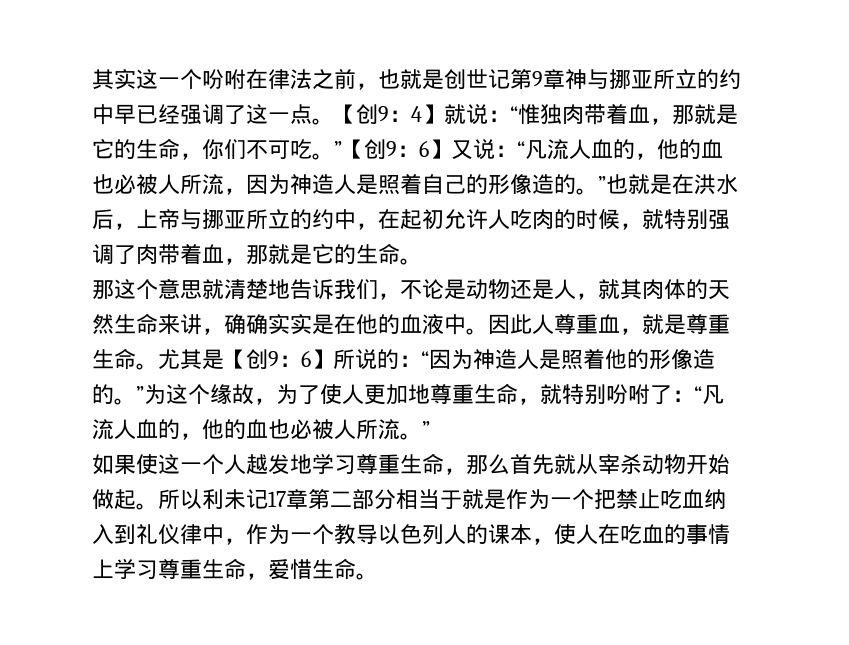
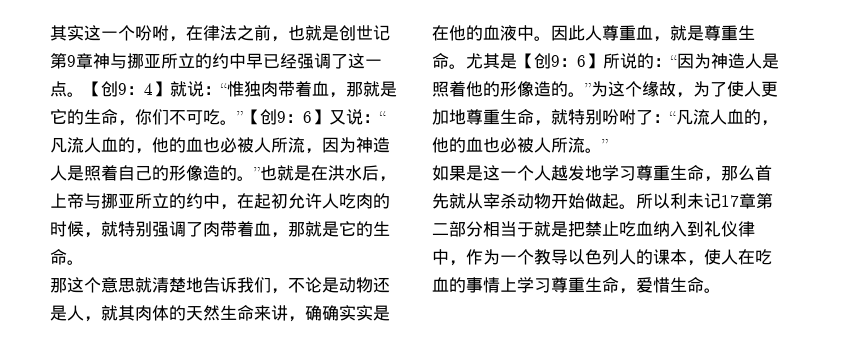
(246, 79) none -> [169,36,186,42] ，
[136,454,158,474] 使 -> [466,165,483,181] 是
[506,489,594,509] 作为一个 -> (568, 229) none

